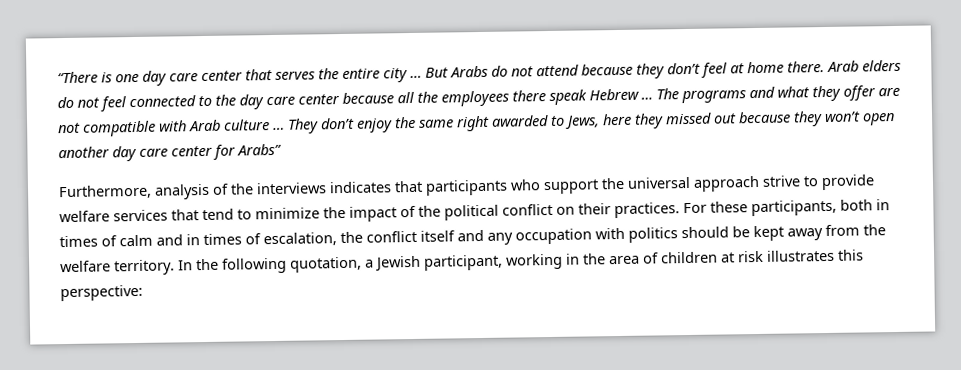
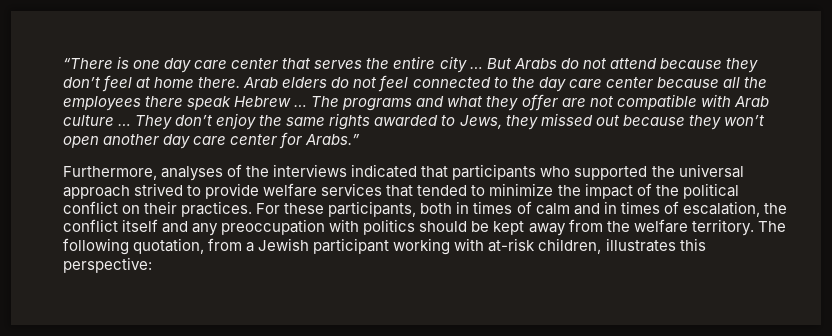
[457,115,490,132] right -> [329,113,371,130] rights
[602,113,632,126] here -> (502, 122) none
[237,143,282,156] Arabs” -> [305,134,361,145] Arabs.”
[154,183,210,200] analysis -> [161,166,224,181] analyses
[329,181,392,194] indicates -> [351,164,418,178] indicated
[543,179,599,195] support -> [574,166,648,180] supported
[762,175,801,187] strive -> [134,183,184,196] strived
[202,208,234,221] tend -> [417,185,468,196] tended
[515,228,592,245] occupation -> [221,219,326,235] preoccupation
[178,258,219,271] In the -> [757,221,786,232] The
(362, 264) none -> [208,238,243,251] from
[424,250,764,271] participant, working in the area of children at risk -> [313,238,602,255] participant working with at-risk children,

